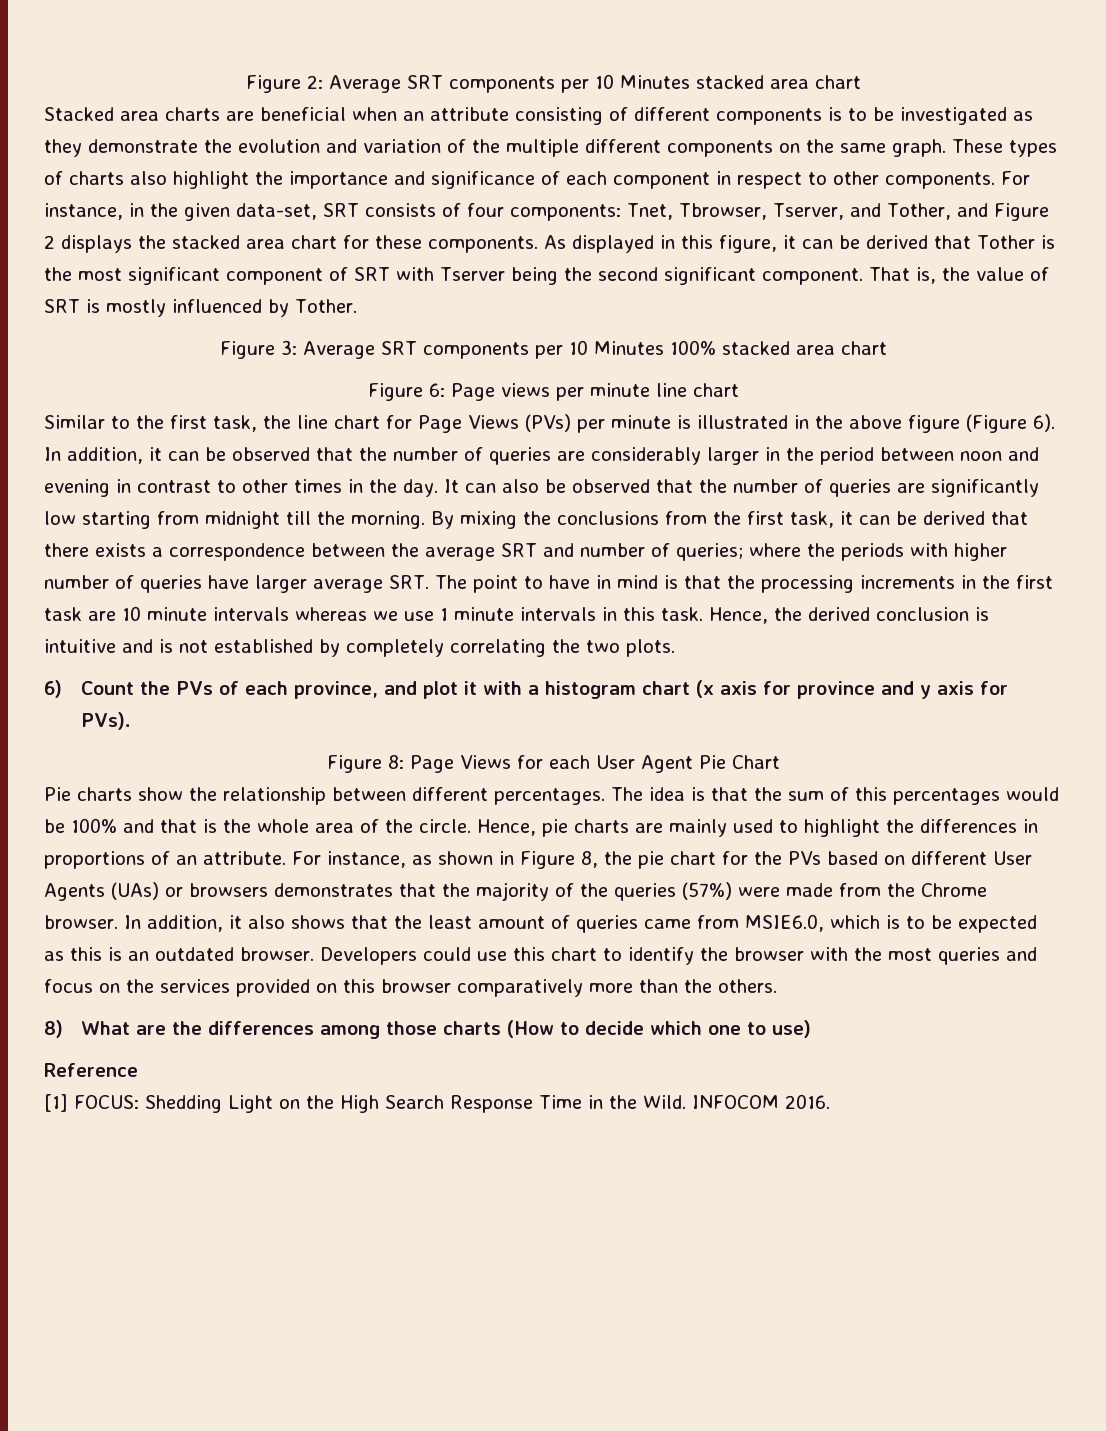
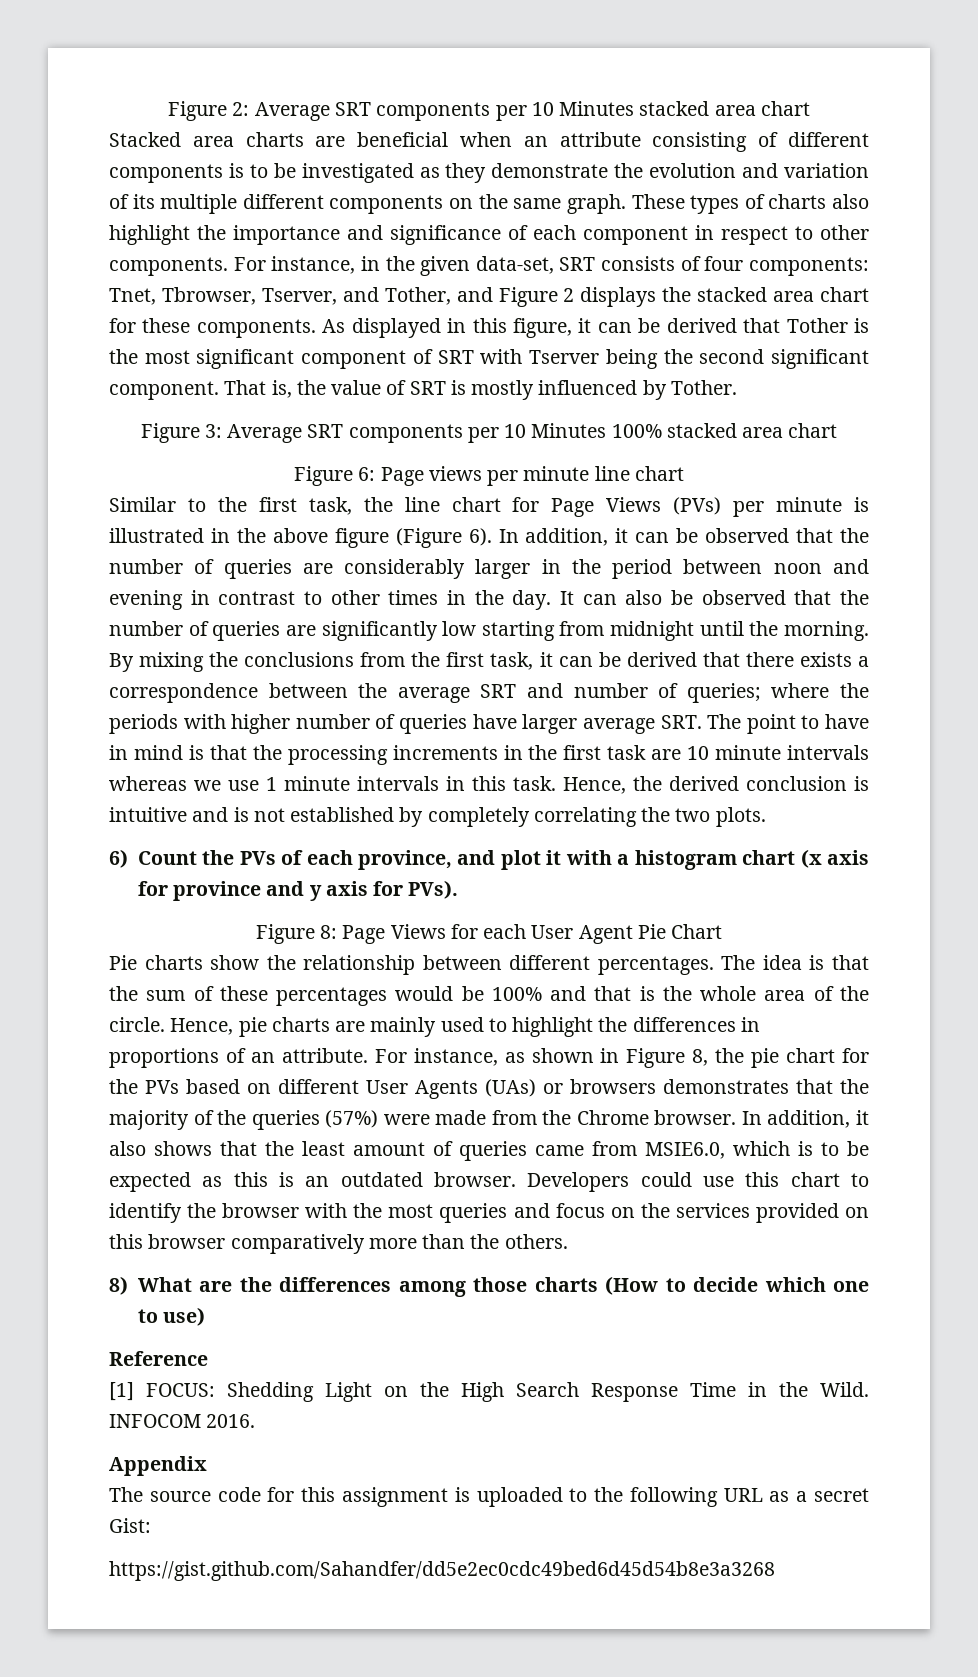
[472,139,500,153] the -> [132,194,155,209] its
[286,511,311,525] till -> [699,621,744,636] until
[855,787,887,801] this -> [219,986,268,1001] these
(830, 1101) none -> [109,1456,207,1476] [109,1487,870,1507] [109,1518,151,1533] [109,1561,775,1581] // Appendix // The source code for this assignment is uploaded to the following URL as a secret Gist: // https://gist.github.com/Sahandfer/dd5e2ec0cdc49bed6d45d54b8e3a3268

